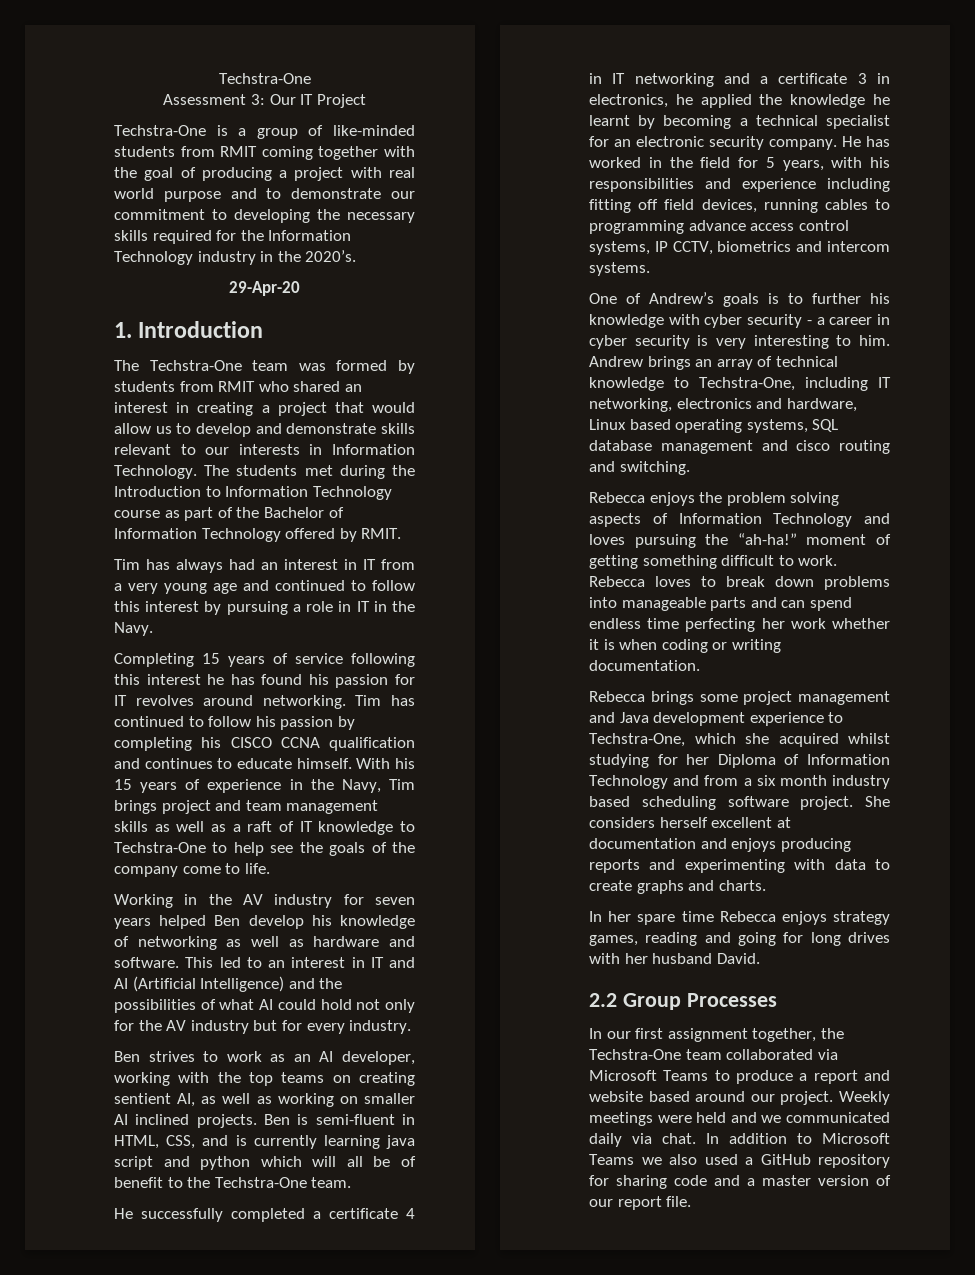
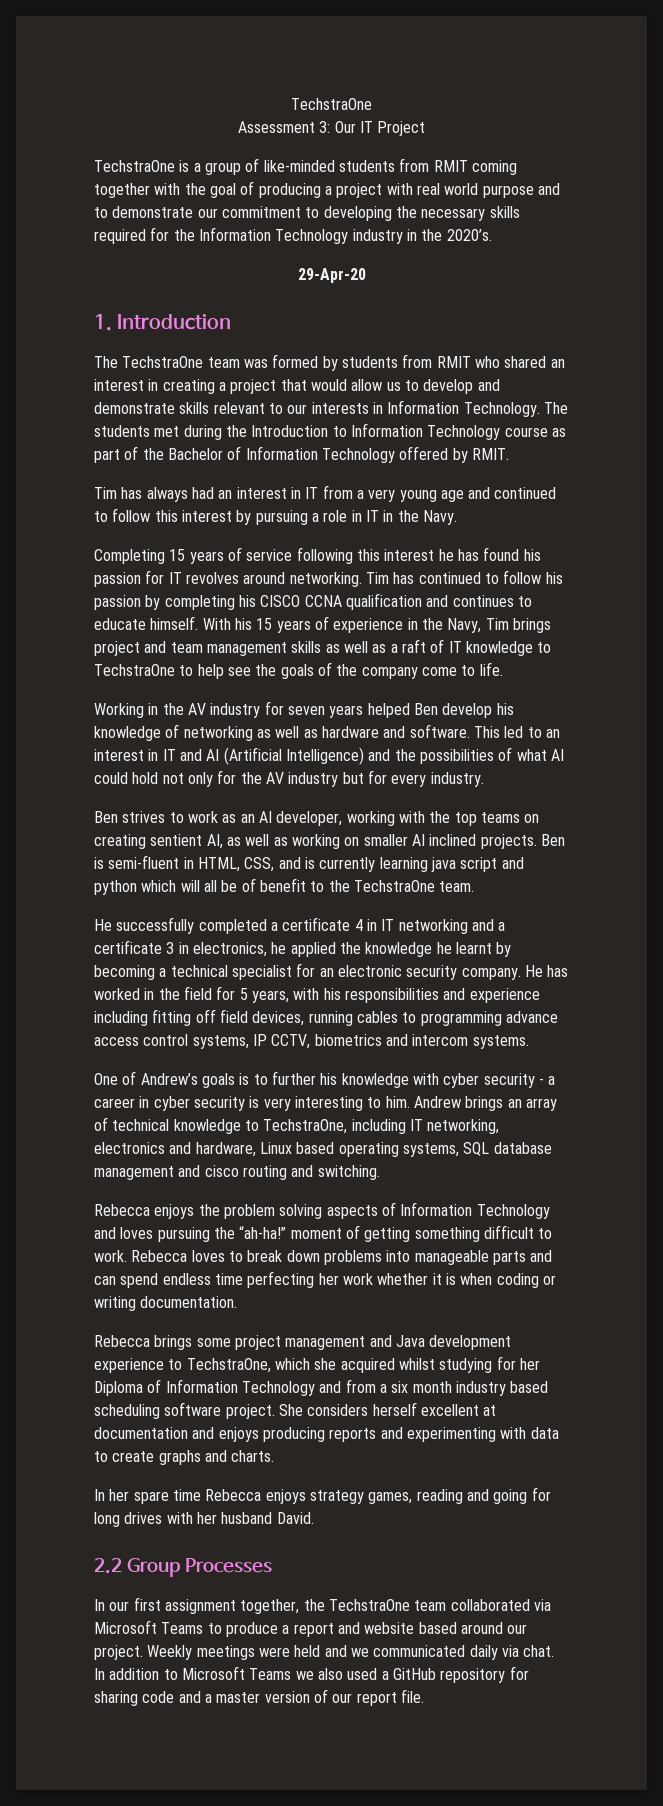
[218,73,311,84] Techstra-One -> [291,98,372,110] TechstraOne
[114,125,206,136] Techstra-One -> [94,160,175,172] TechstraOne
[149,360,242,371] Techstra-One -> [122,356,204,368] TechstraOne
[114,842,206,853] Techstra-One -> [94,664,175,676] TechstraOne
[214,1177,307,1188] Techstra-One -> [353,880,435,892] TechstraOne
[699,377,795,391] Techstra-One, -> [263,1119,348,1134] TechstraOne,
[589,733,685,747] Techstra-One, -> [186,1358,271,1373] TechstraOne,
[589,1049,681,1060] Techstra-One -> [328,1599,410,1611] TechstraOne

